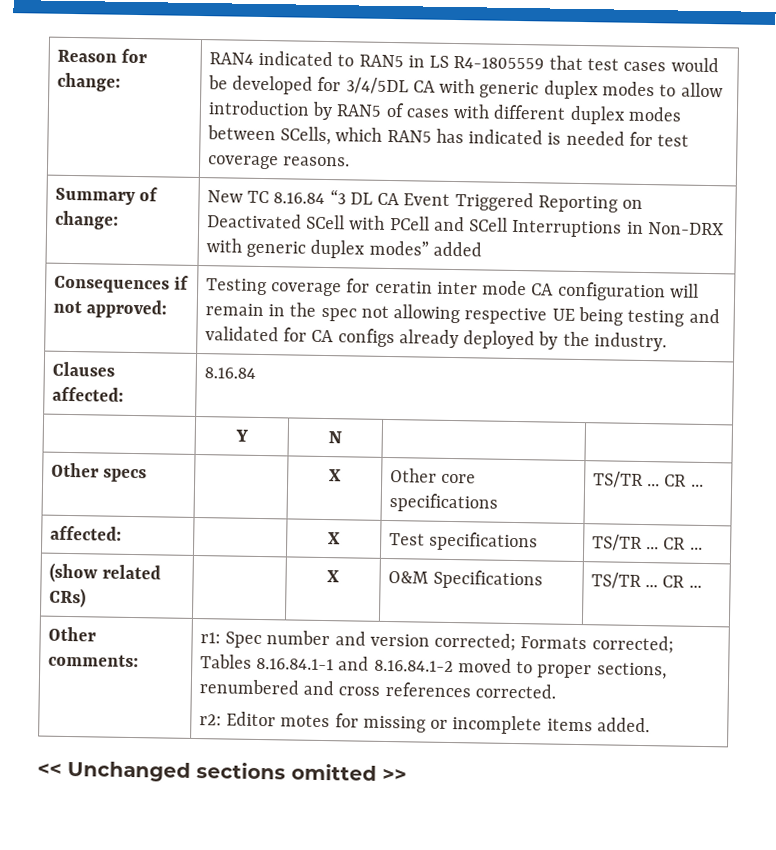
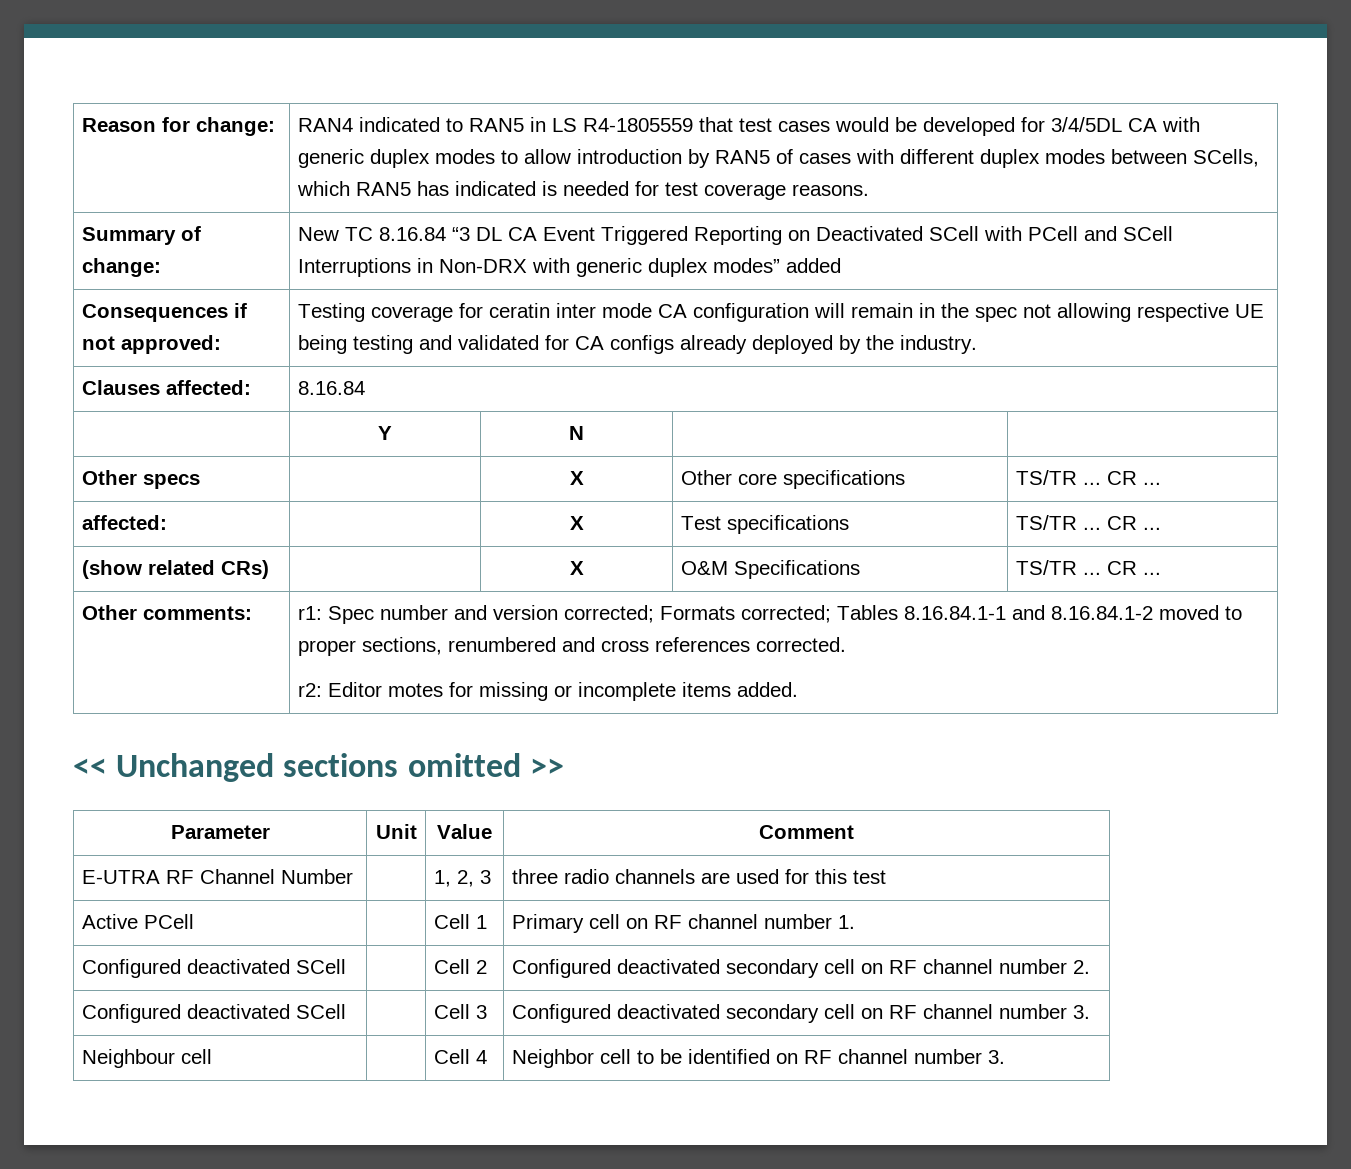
(407, 775) none -> [170,825,270,839] [375,824,417,839] [437,824,492,839] [759,825,854,839] [81,869,353,884] [433,870,491,887] [511,869,886,884] [81,914,194,929] [433,914,487,929] [511,914,855,933] [81,959,346,978] [433,959,487,974] [511,959,1090,978] [81,1004,346,1023] [433,1004,487,1019] [511,1004,1090,1023] [81,1049,212,1068] [433,1049,487,1064] [511,1049,1005,1068] // Parameter | Unit | Value | Comment // E-UTRA RF Channel Number | | 1, 2, 3 | three radio channels are used for this test // Active PCell | | Cell 1 | Primary cell on RF channel number 1. // Configured deactivated SCell | | Cell 2 | Configured deactivated secondary cell on RF channel number 2. // Configured deactivated SCell | | Cell 3 | Configured deactivated secondary cell on RF channel number 3. // Neighbour cell | | Cell 4 | Neighbor cell to be identified on RF channel number 3.

